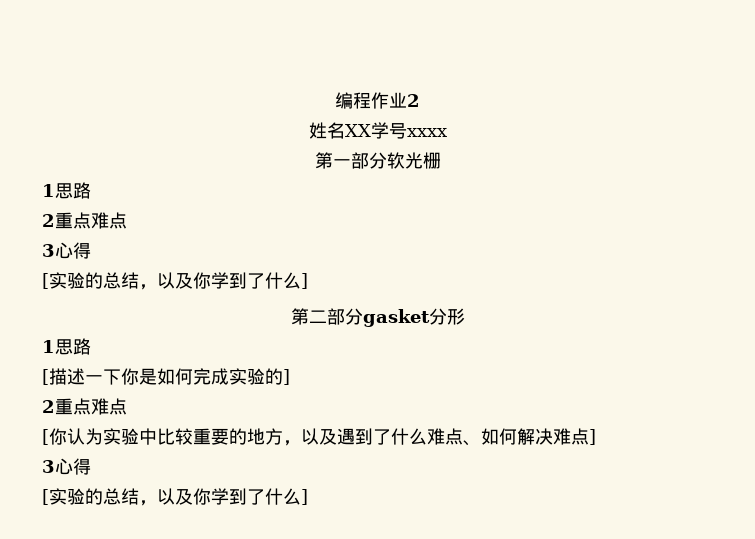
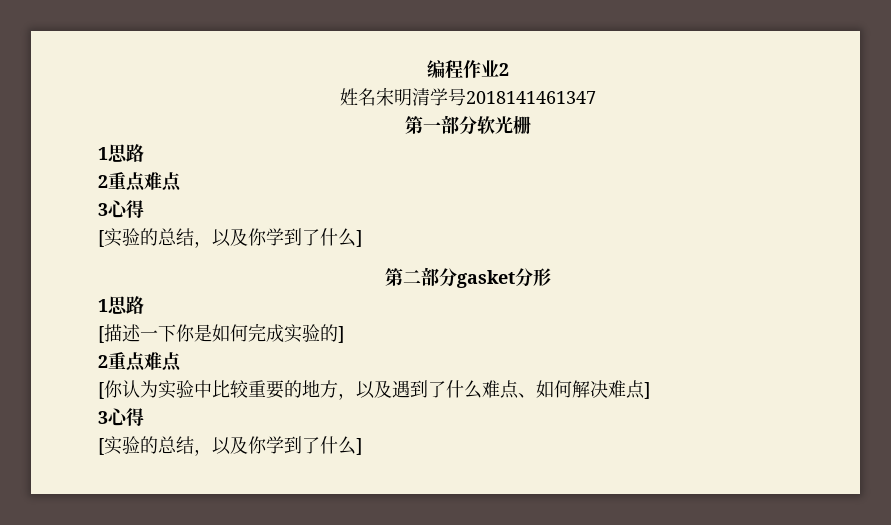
[344,122,447,139] XX学号xxxx -> [376,87,596,106] 宋明清学号2018141461347

